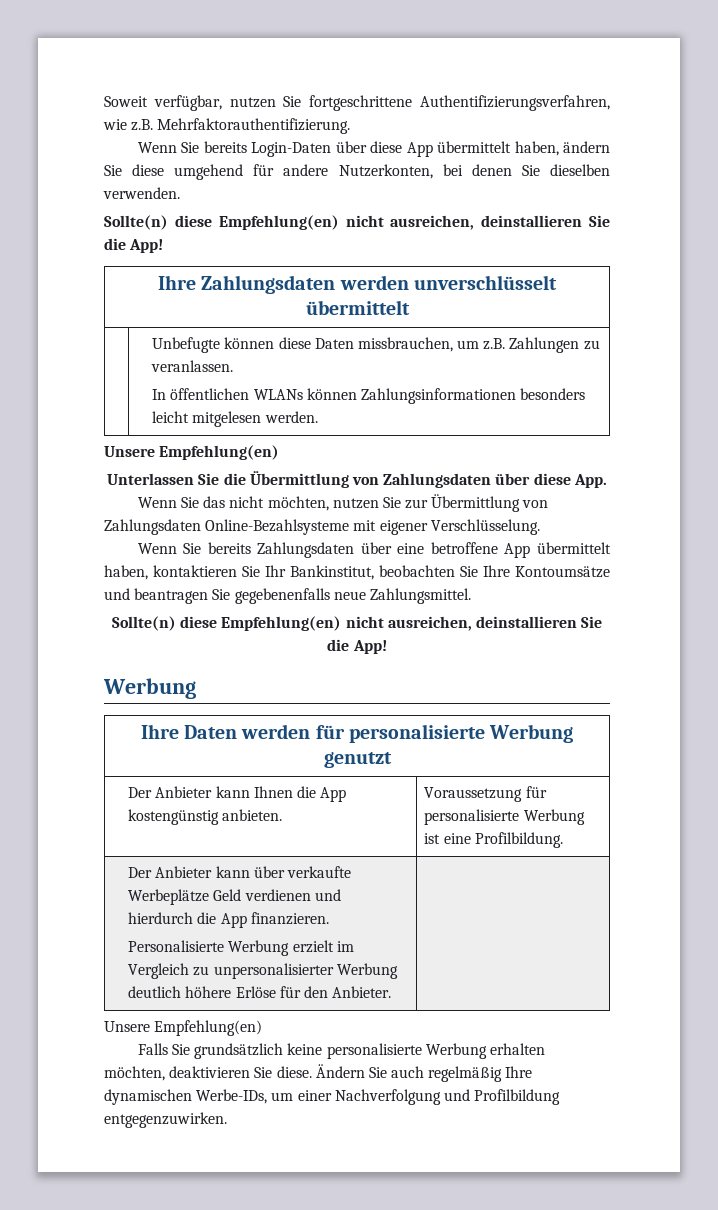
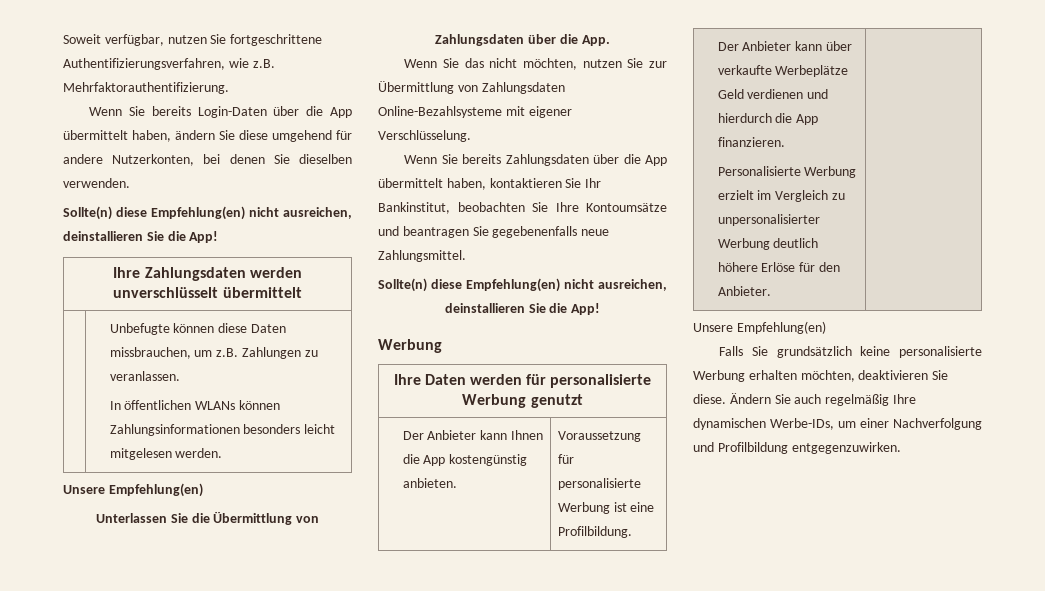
[370,141,403,153] diese -> [306,106,324,116] die
[533,473,571,485] diese -> [559,34,578,44] die
[397,542,498,554] eine betroffene -> [623,154,641,164] die

